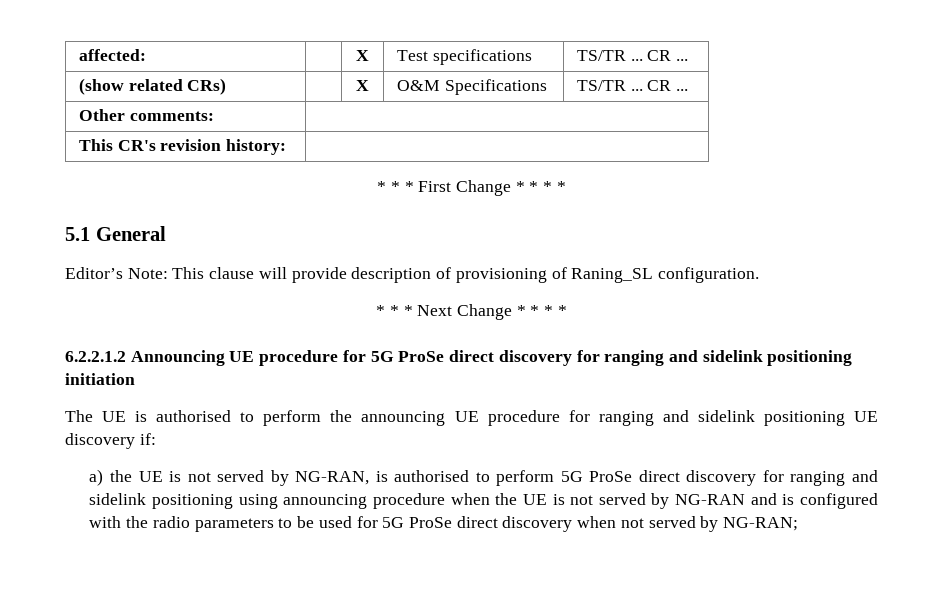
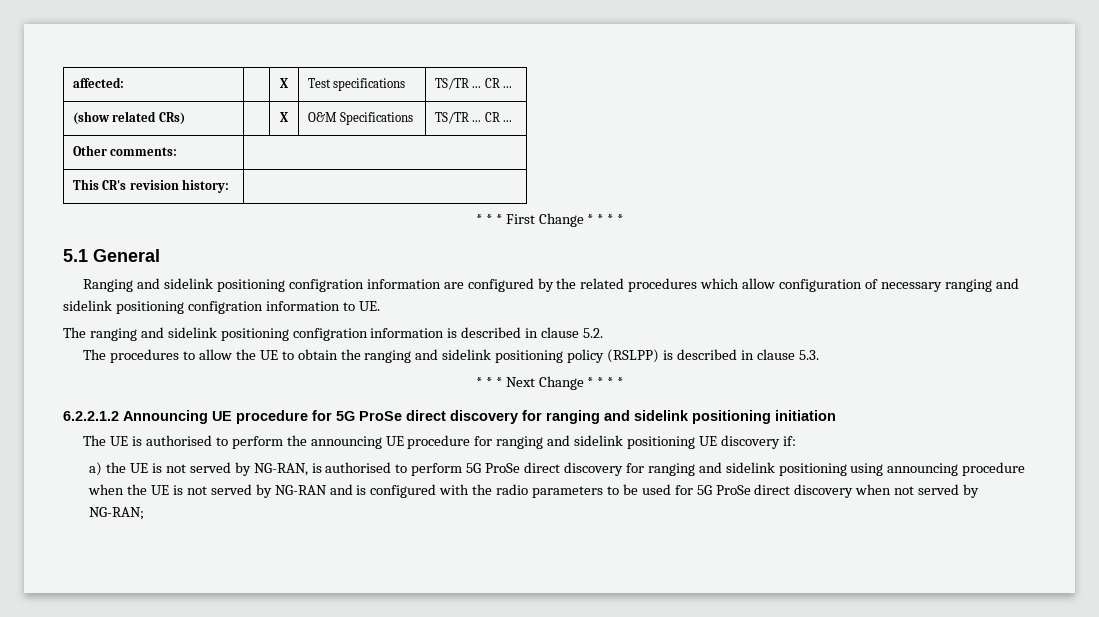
[65,267,759,283] Editor’s Note: This clause will provide description of provisioning of Raning_SL configuration. -> [83,278,1019,292] [63,300,380,314] [63,327,604,341] [83,349,819,363] Ranging and sidelink positioning configration information are configured by the related procedures which allow configuration of necessary ranging and sidelink positioning configration information to UE. // The ranging and sidelink positioning configration information is described in clause 5.2. // The procedures to allow the UE to obtain the ranging and sidelink positioning policy (RSLPP) is described in clause 5.3.

